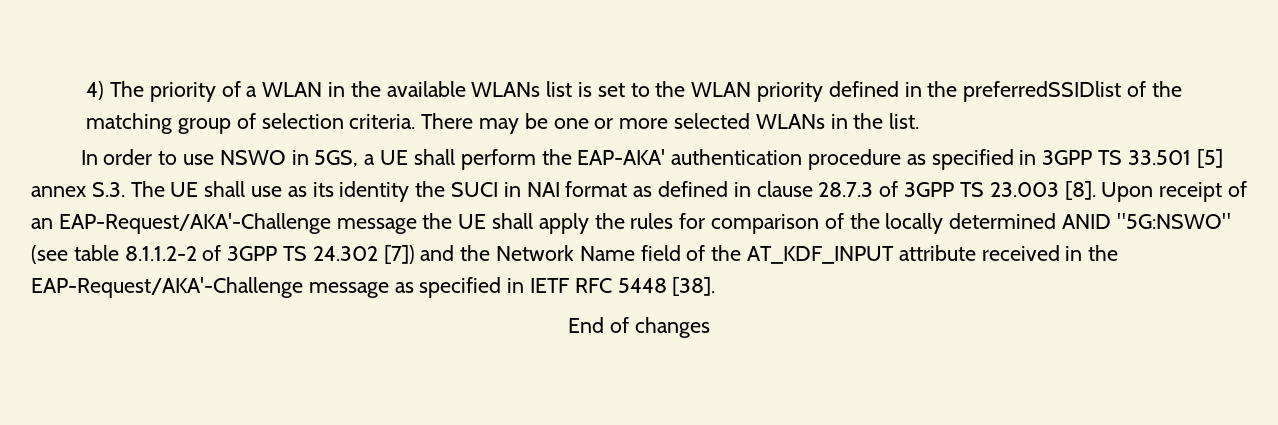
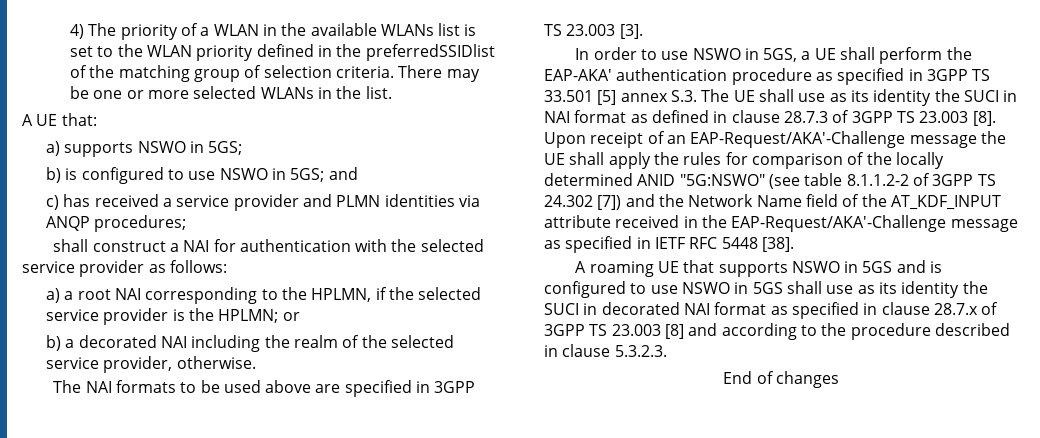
(920, 121) none -> [22,113,97,126] [45,141,243,157] [45,167,358,184] [45,194,480,211] [45,215,187,232] [53,239,484,252] [22,260,227,277] [45,287,482,304] [45,308,300,325] [45,335,454,352] [45,356,256,373] [53,380,476,397] [544,24,643,39] // A UE that: // a) supports NSWO in 5GS; // b) is configured to use NSWO in 5GS; and // c) has received a service provider and PLMN identities via ANQP procedures; // shall construct a NAI for authentication with the selected service provider as follows: // a) a root NAI corresponding to the HPLMN, if the selected service provider is the HPLMN; or // b) a decorated NAI including the realm of the selected service provider, otherwise. // The NAI formats to be used above are specified in 3GPP TS 23.003 [3].
(716, 286) none -> [575,260,943,277] [544,281,988,298] [544,302,999,319] [544,323,1010,340] [544,344,667,357] // A roaming UE that supports NSWO in 5GS and is configured to use NSWO in 5GS shall use as its identity the SUCI in decorated NAI format as specified in clause 28.7.x of 3GPP TS 23.003 [8] and according to the procedure described in clause 5.3.2.3.

